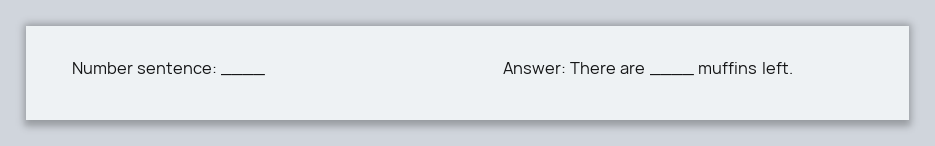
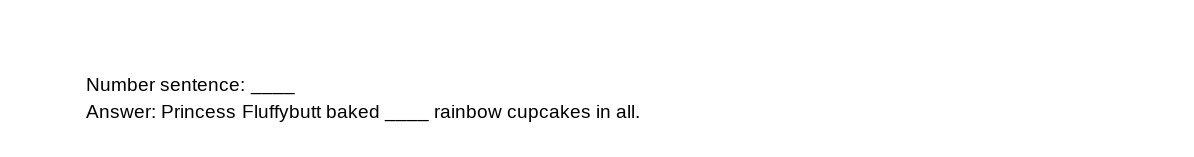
[570,62,646,74] [649,74,694,76] [698,62,793,74] There are ____ muffins left. -> [161,105,380,122] [383,118,429,122] [433,105,641,122] Princess Fluffybutt baked ____ rainbow cupcakes in all.

